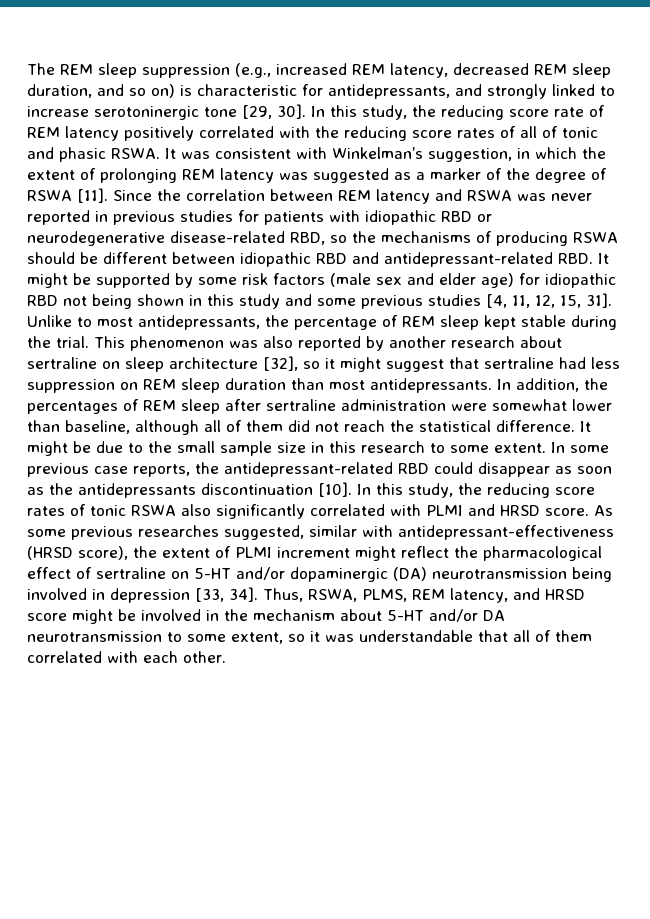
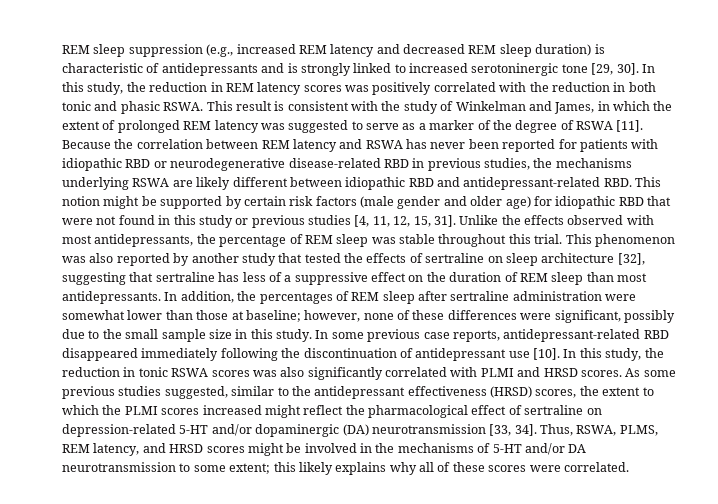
[27,63,55,75] The -> (62, 49) none
[390,63,448,78] latency, -> [330,44,400,57] latency and
[27,84,482,99] duration, and so on) is characteristic for antidepressants, and -> [535,44,605,56] [62,63,298,76] duration) is characteristic of antidepressants and is
[27,106,89,117] increase -> [409,63,468,73] increased
[441,105,605,120] [27,126,598,141] [27,147,512,162] reducing score rate of REM latency positively correlated with the reducing score rates of all of tonic and phasic RSWA. It was consistent with Winkelman’s suggestion, -> [149,82,656,95] [62,101,595,114] reduction in REM latency scores was positively correlated with the reduction in both tonic and phasic RSWA. This result is consistent with the study of Winkelman and James,
[100,168,177,183] prolonging -> [117,120,180,133] prolonged
(389, 175) none -> [351,121,399,130] to serve
[113,190,152,201] Since -> [62,140,111,149] Because
[517,193,592,201] [27,210,233,225] was never reported in previous studies -> [406,139,556,152] has never been reported
[290,231,618,246] [27,252,98,264] RBD, so the mechanisms of producing RSWA should be -> [383,158,632,171] [62,177,231,190] RBD in previous studies, the mechanisms underlying RSWA are likely
[598,253,609,264] It -> [635,177,662,187] [62,196,100,206] This notion
[198,277,237,285] some -> [243,196,286,206] certain
[376,273,476,285] sex and elder -> [397,196,503,209] gender and older
[63,294,184,309] not being shown -> [647,196,671,206] [62,215,155,225] that were not found
[285,294,356,306] and some -> [235,218,249,225] or
[77,317,92,327] to -> [501,215,654,225] the effects observed with
[484,315,617,330] [27,336,51,348] kept stable during the -> [371,234,531,247] was stable throughout this
[451,336,562,348] research about -> [241,253,423,266] study that tested the effects of
[303,357,620,372] [27,378,286,393] so it might suggest that sertraline had less suppression on REM sleep duration -> [62,272,584,285] suggesting that sertraline has less of a suppressive effect on the duration of REM sleep
[65,420,591,435] [27,441,91,456] baseline, although all of them did not reach the statistical difference. It might be -> [196,310,675,323] those at baseline; however, none of these differences were significant, possibly
[361,441,546,453] research to some extent. -> [276,329,312,342] study.
[195,462,219,474] the -> (500, 336) none
[434,462,612,477] [27,483,313,498] could disappear as soon as the antidepressants discontinuation -> [62,348,530,361] disappeared immediately following the discontinuation of antidepressant use
[487,483,595,498] [27,504,176,516] reducing score rates of tonic RSWA -> [62,367,277,377] reduction in tonic RSWA scores was
[545,508,589,516] score. -> [580,370,622,377] scores.
[138,525,219,537] researches -> [118,386,162,396] studies
[362,525,614,540] [27,546,350,560] with antidepressant-effectiveness (HRSD score), the extent of PLMI increment -> [277,386,654,399] [62,405,262,415] to the antidepressant effectiveness (HRSD) scores, the extent to which the PLMI scores increased
(189, 575) none -> [62,424,176,437] depression-related
[572,567,612,582] [27,588,190,603] being involved in depression -> (486, 429) none
[27,613,67,621] score -> [206,446,245,453] scores
[253,609,382,621] mechanism about -> [397,443,491,453] mechanisms of
[231,630,592,644] [27,651,226,663] extent, so it was understandable that all of them correlated with each other. -> [229,462,629,475] extent; this likely explains why all of these scores were correlated.

